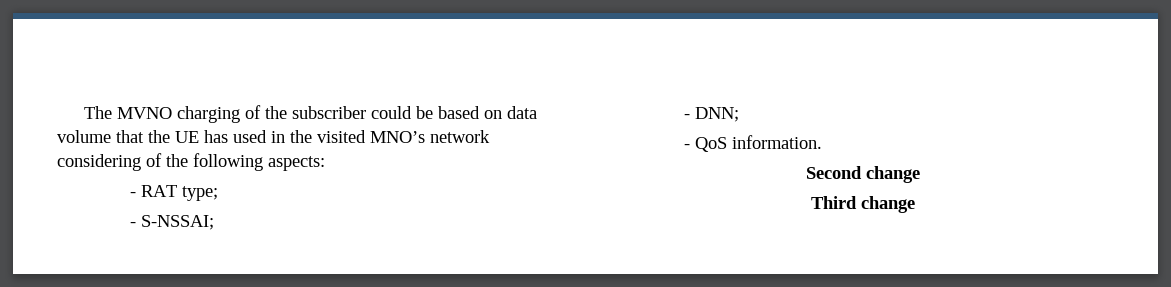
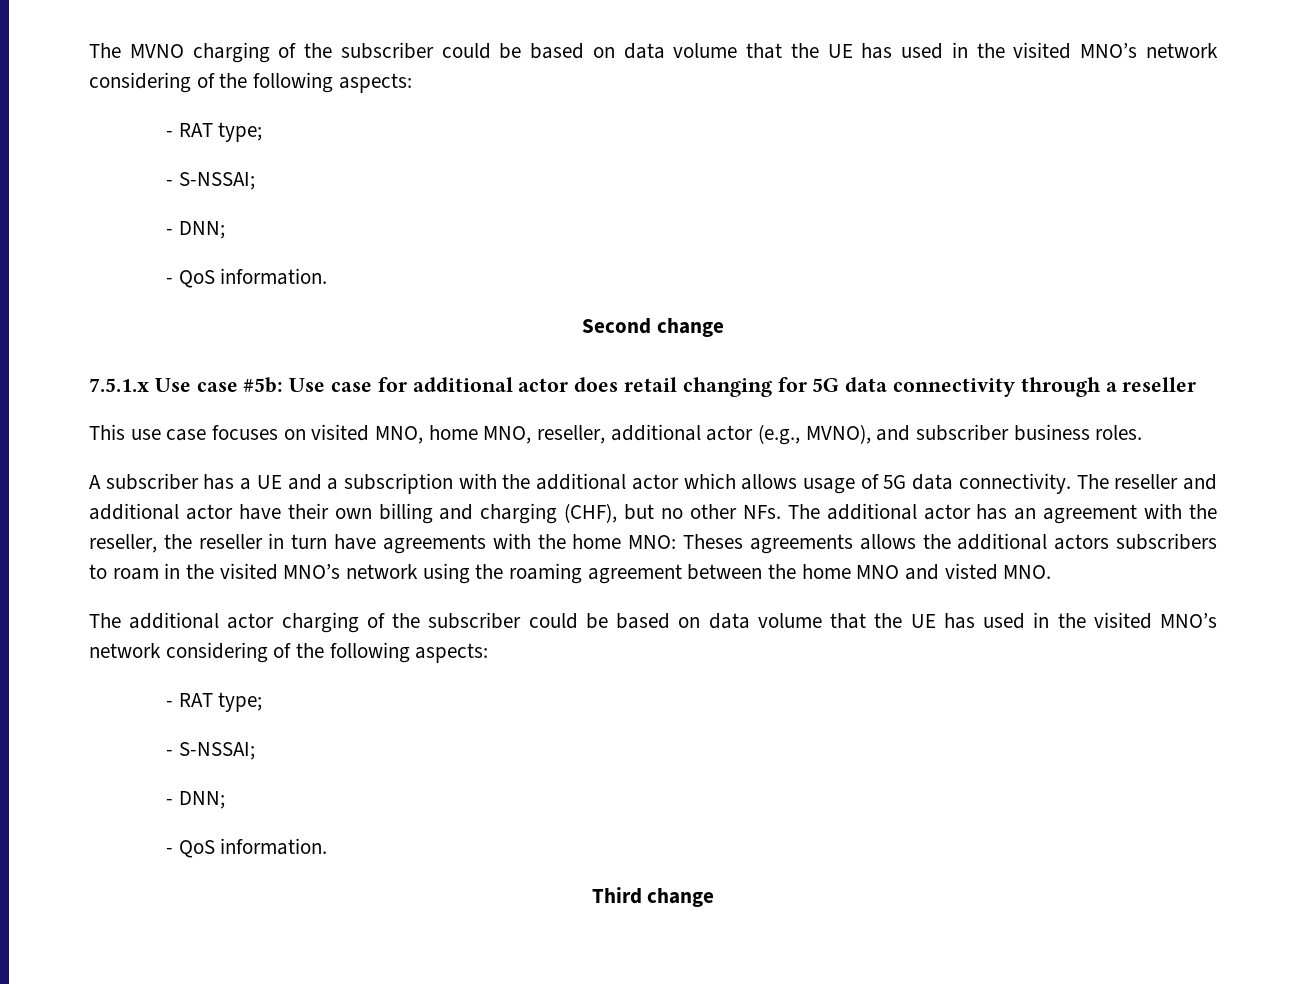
(920, 174) none -> [89,377,1197,397] [89,424,1143,445] [89,473,1217,494] [89,503,1217,524] [89,533,1218,554] [89,563,1052,584] [89,612,1217,633] [89,642,489,663] [166,692,263,712] [166,742,255,760] [166,791,225,809] [166,838,328,858] // 7.5.1.x Use case #5b: Use case for additional actor does retail changing for 5G data connectivity through a reseller // This use case focuses on visited MNO, home MNO, reseller, additional actor (e.g., MVNO), and subscriber business roles. // A subscriber has a UE and a subscription with the additional actor which allows usage of 5G data connectivity. The reseller and additional actor have their own billing and charging (CHF), but no other NFs. The additional actor has an agreement with the reseller, the reseller in turn have agreements with the home MNO: Theses agreements allows the additional actors subscribers to roam in the visited MNO’s network using the roaming agreement between the home MNO and visted MNO. // The additional actor charging of the subscriber could be based on data volume that the UE has used in the visited MNO’s network considering of the following aspects: // - RAT type; // - S-NSSAI; // - DNN; // - QoS information.

